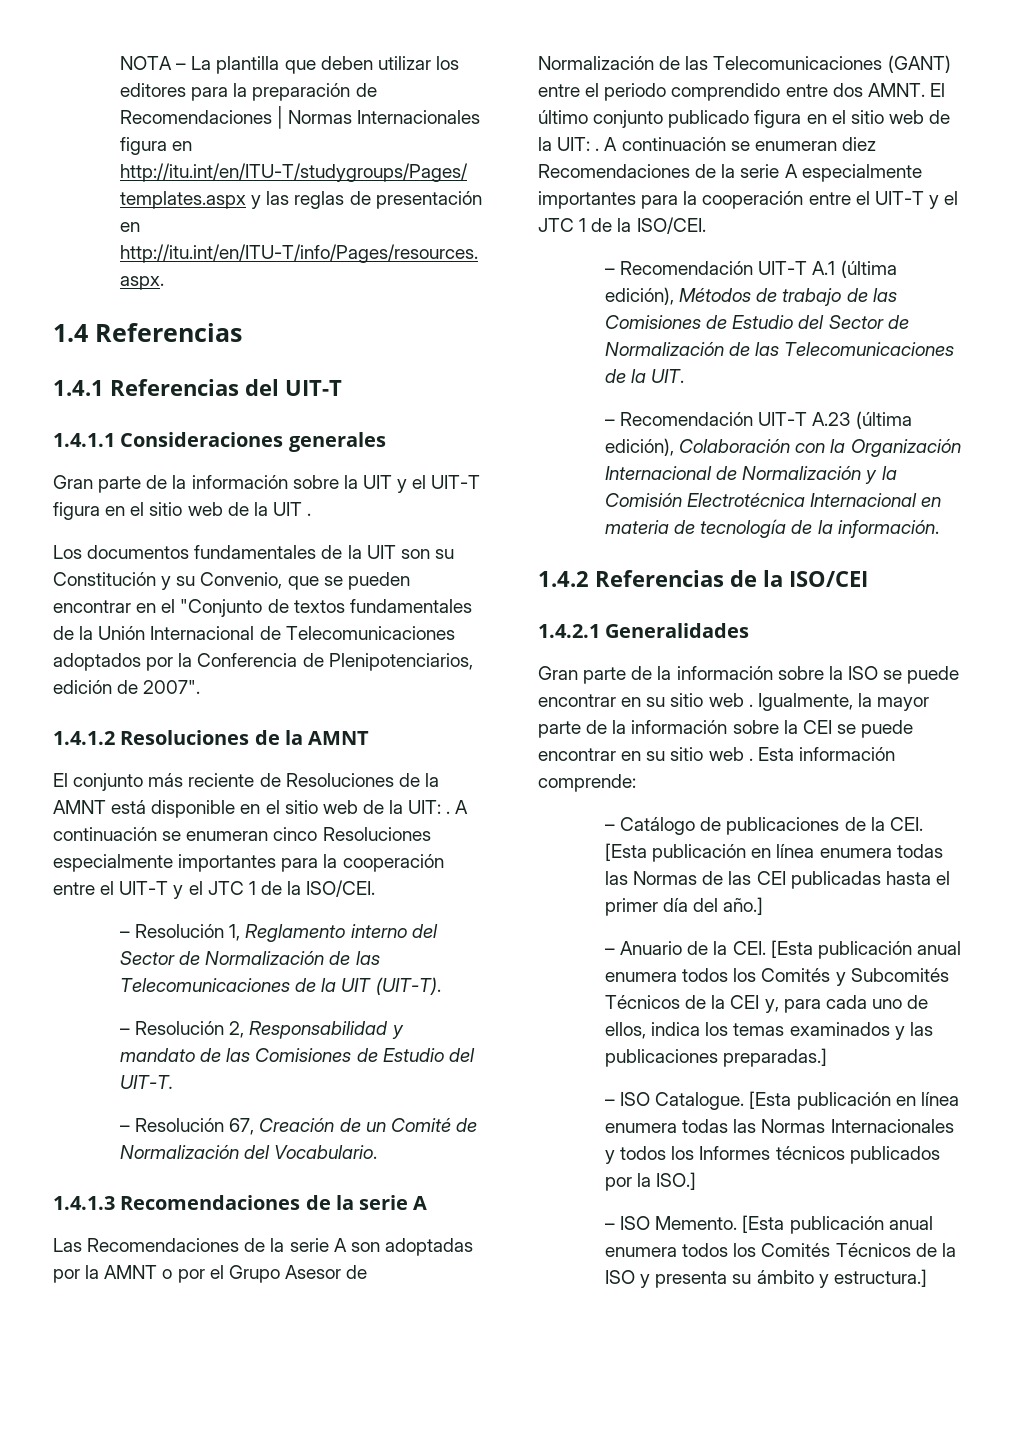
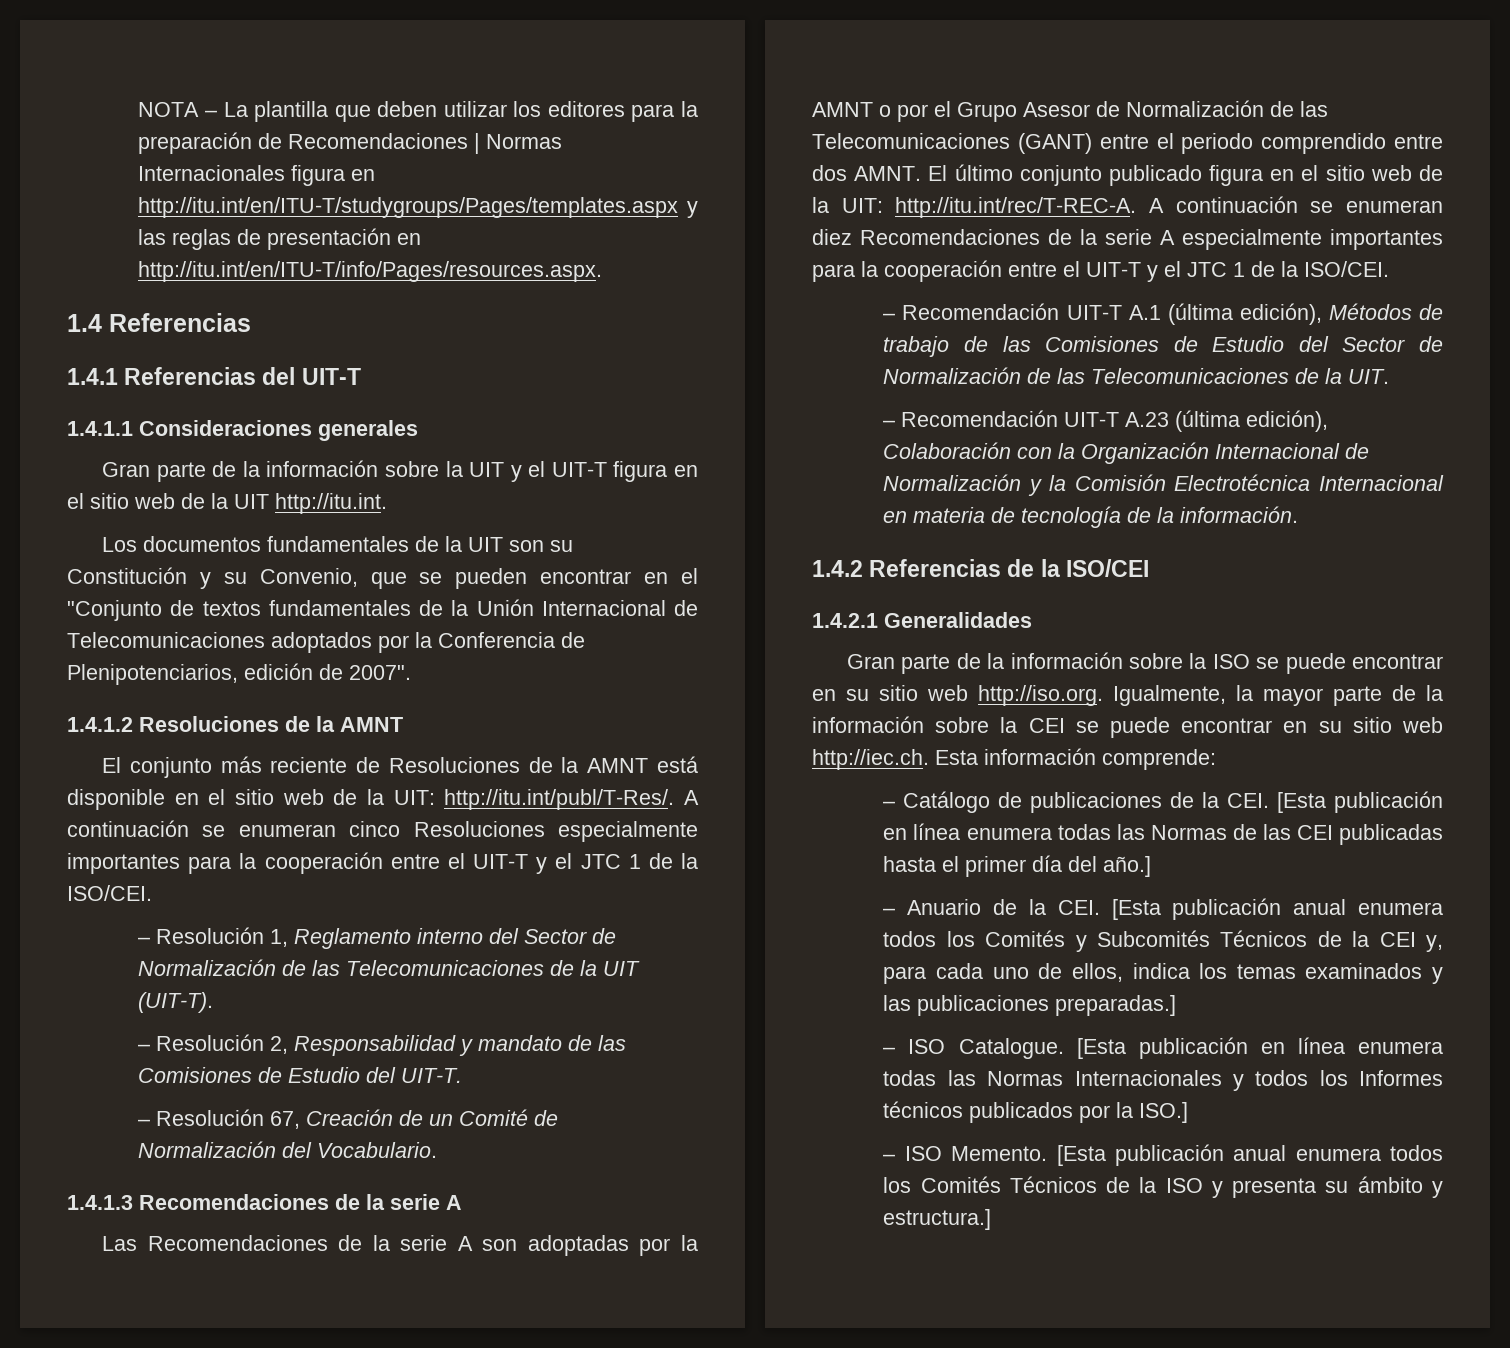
[307,513,312,516] . -> [275,493,387,514] http://itu.int.
[446,811,451,814] . -> [444,789,675,810] http://itu.int/publ/T-Res/.
[595,148,600,151] . -> [895,197,1137,218] http://itu.int/rec/T-REC-A.
[748,704,753,707] . -> [978,685,1103,706] http://iso.org.
[748,758,753,761] . -> [812,749,929,770] http://iec.ch.

